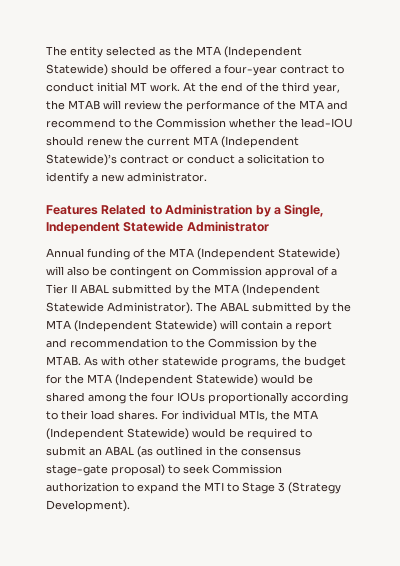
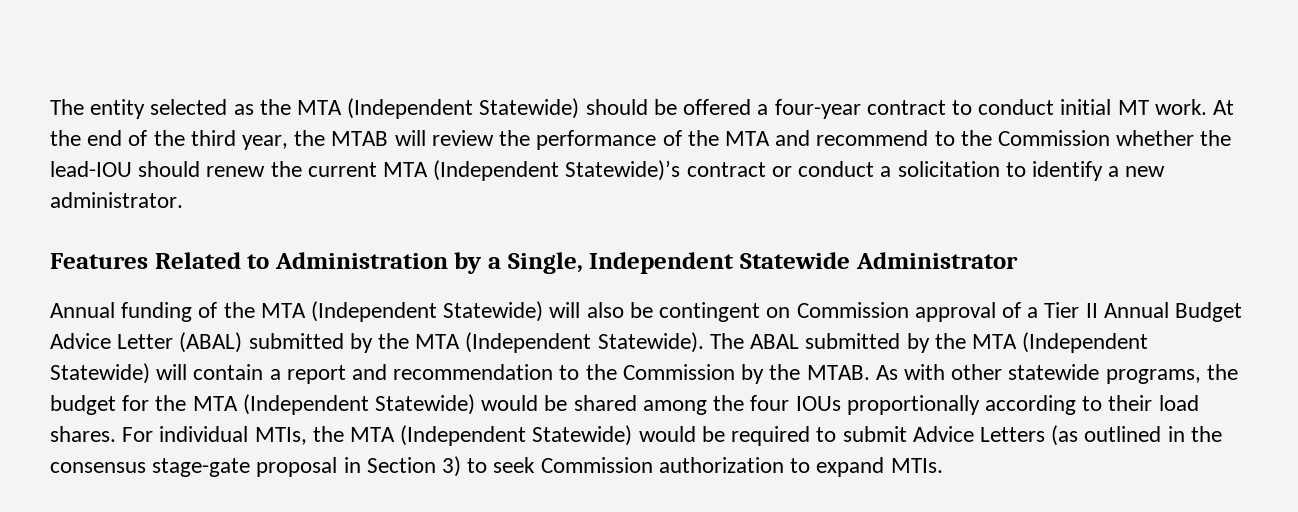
[80,284,320,296] [46,302,193,314] ABAL submitted by the MTA (Independent Statewide Administrator). -> [1103,302,1242,322] [50,332,704,353] Annual Budget Advice Letter (ABAL) submitted by the MTA (Independent Statewide).
[89,446,134,456] an ABAL -> [912,426,1045,442] Advice Letters
[111,464,165,476] proposal) -> [256,456,462,477] proposal in Section 3)
[182,482,341,494] [46,500,130,512] the MTI to Stage 3 (Strategy Development). -> [890,458,943,473] MTIs.

